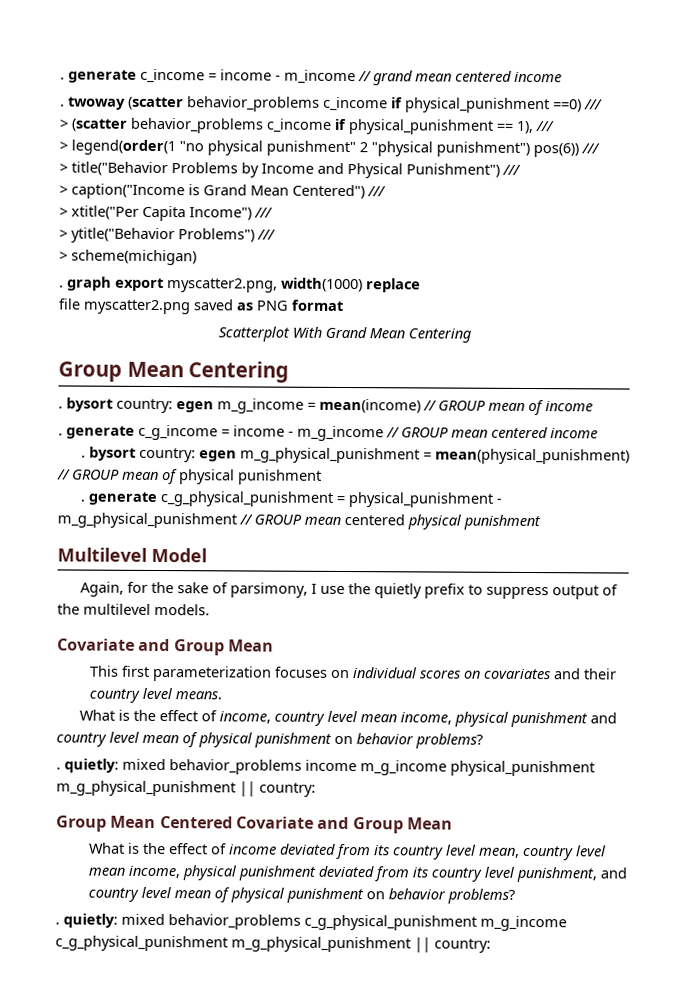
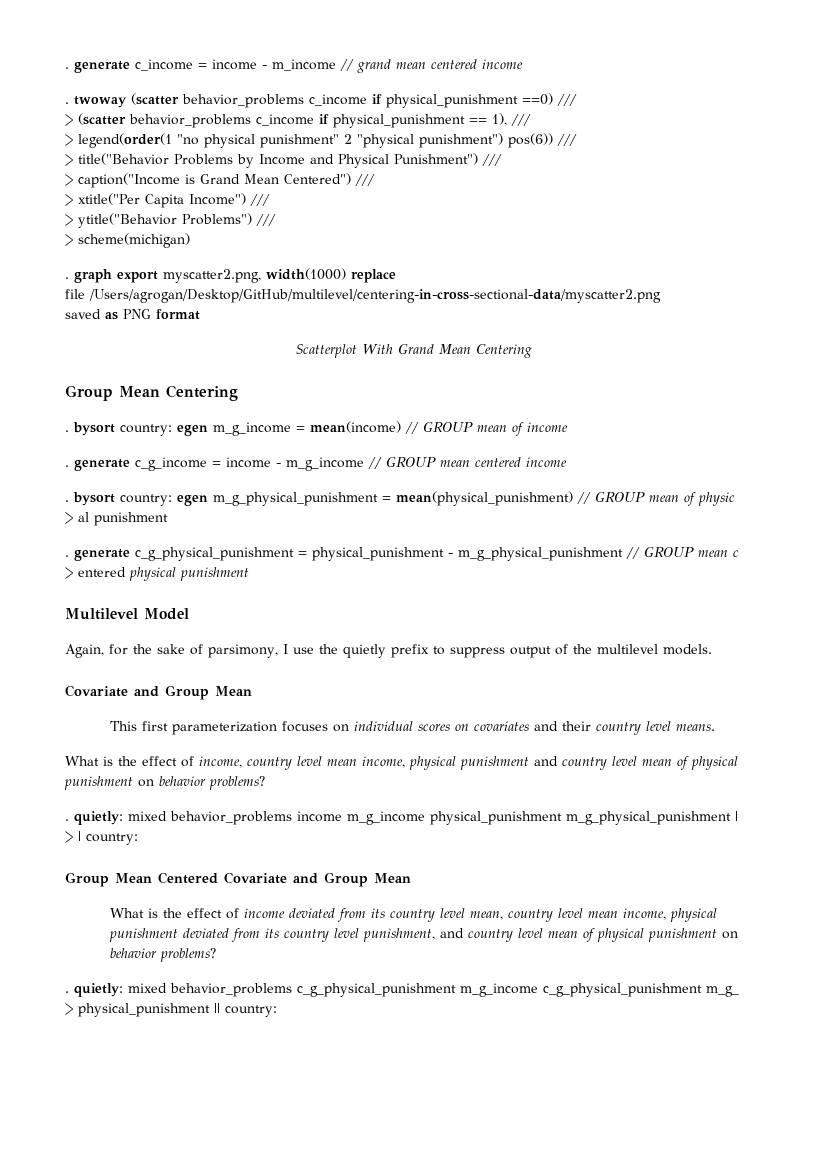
[83,299,191,315] myscatter2.png -> [89,289,661,303] /Users/agrogan/Desktop/GitHub/multilevel/centering-in-cross-sectional-data/myscatter2.png //
[179,469,235,485] physical -> [698,492,735,506] [65,512,89,524] physic // > al
[344,514,405,526] centered -> [733,550,739,557] [65,567,126,579] c // > entered
[239,781,256,797] || -> [735,811,738,821] [65,831,81,843] | // > |
[231,936,411,953] m_g_physical_punishment -> [706,986,739,997] [65,1003,210,1017] m_g_ // > physical_punishment

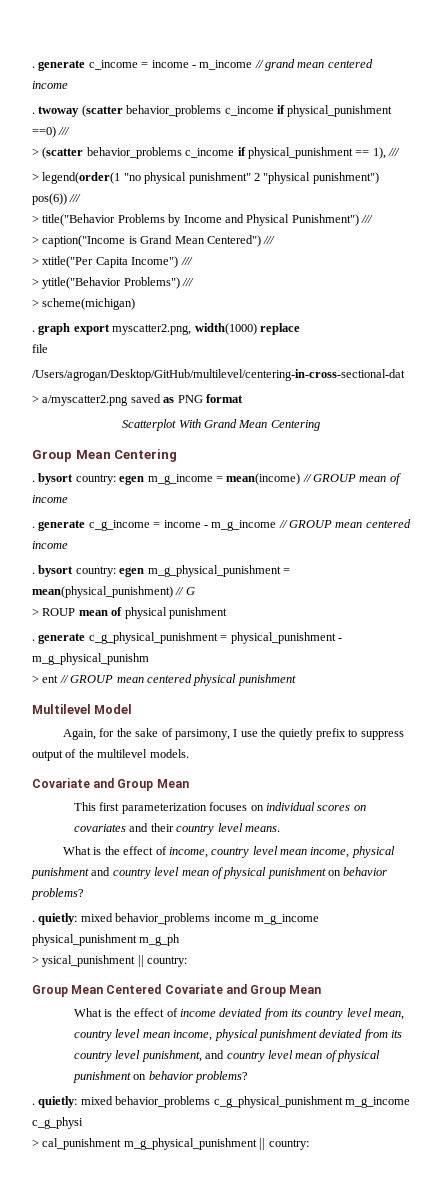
[89,289,661,303] /Users/agrogan/Desktop/GitHub/multilevel/centering-in-cross-sectional-data/myscatter2.png // -> [32,369,405,381] [32,395,129,406] // /Users/agrogan/Desktop/GitHub/multilevel/centering-in-cross-sectional-dat // > a/myscatter2.png
[595,492,735,506] [65,512,89,524] GROUP mean of physic // > al -> [185,587,195,595] [32,607,167,619] G // > ROUP mean of physical
[458,547,739,561] [65,567,126,579] m_g_physical_punishment // GROUP mean c // > entered -> [32,653,149,665] [32,674,192,683] m_g_physical_punishm // > ent // GROUP mean centered
[566,811,738,825] [65,831,81,843] m_g_physical_punishment | // > | -> [139,934,181,946] [32,955,144,967] m_g_ph // > ysical_punishment ||
[543,983,739,997] [65,1003,210,1017] c_g_physical_punishment m_g_ // > physical_punishment -> [32,1117,83,1129] [32,1138,257,1150] c_g_physi // > cal_punishment m_g_physical_punishment

